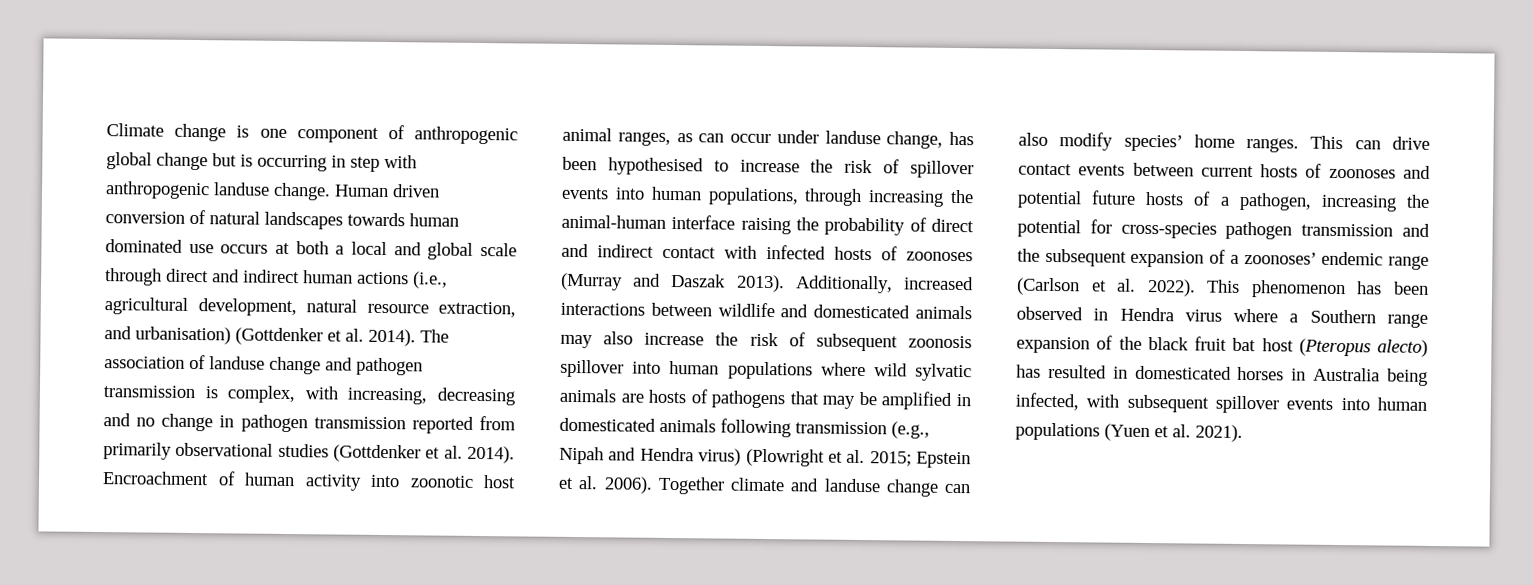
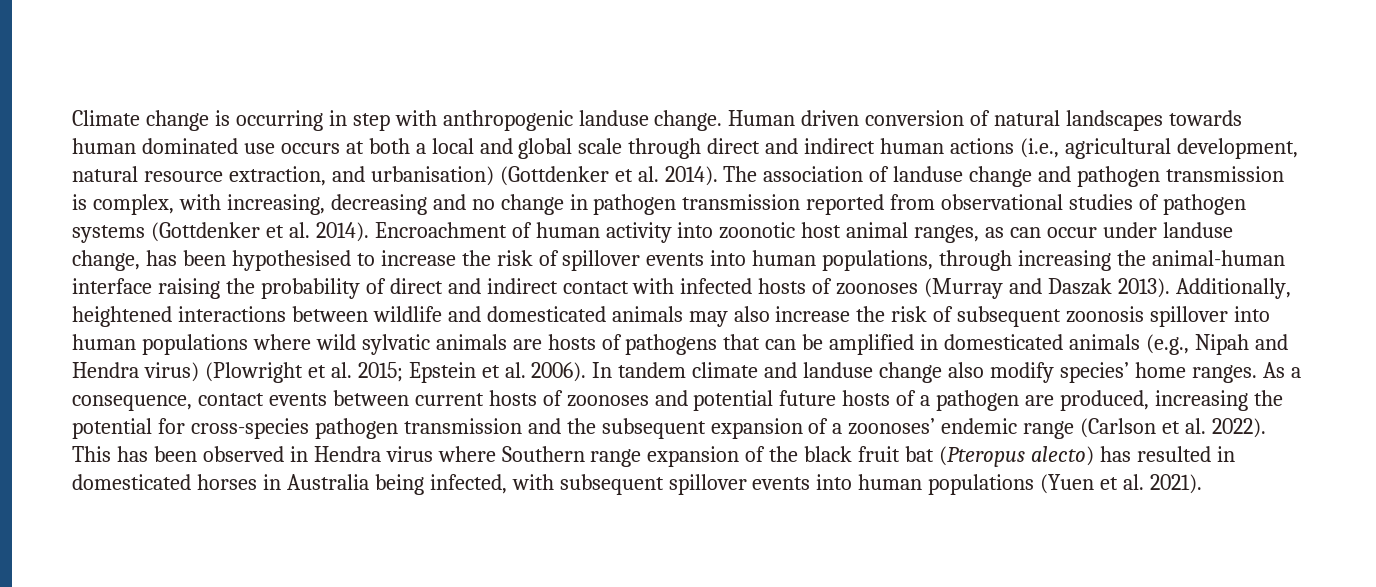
[259,125,518,145] [106,152,253,171] one component of anthropogenic global change but is -> (230, 118) none
[103,442,172,460] primarily -> (936, 202) none
(329, 450) none -> [1139,194,1247,215] [72,225,145,243] of pathogen systems
[904,276,974,291] increased -> [72,306,172,327] heightened
[822,395,856,409] may -> [765,339,797,350] can
[720,418,887,438] following transmission -> (1141, 342) none
[657,476,725,495] Together -> [592,362,687,378] In tandem
[944,483,971,494] can -> (943, 372) none
[1310,135,1430,150] This can drive -> [1262,362,1301,378] [72,395,192,411] As a consequence,
[1238,192,1312,211] pathogen, -> [936,390,1150,411] pathogen are produced,
[1250,280,1346,299] phenomenon -> (111, 454) none
[1289,313,1299,323] a -> (496, 454) none
[1261,338,1294,352] host -> (935, 454) none

